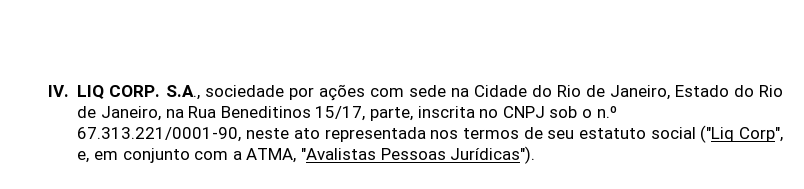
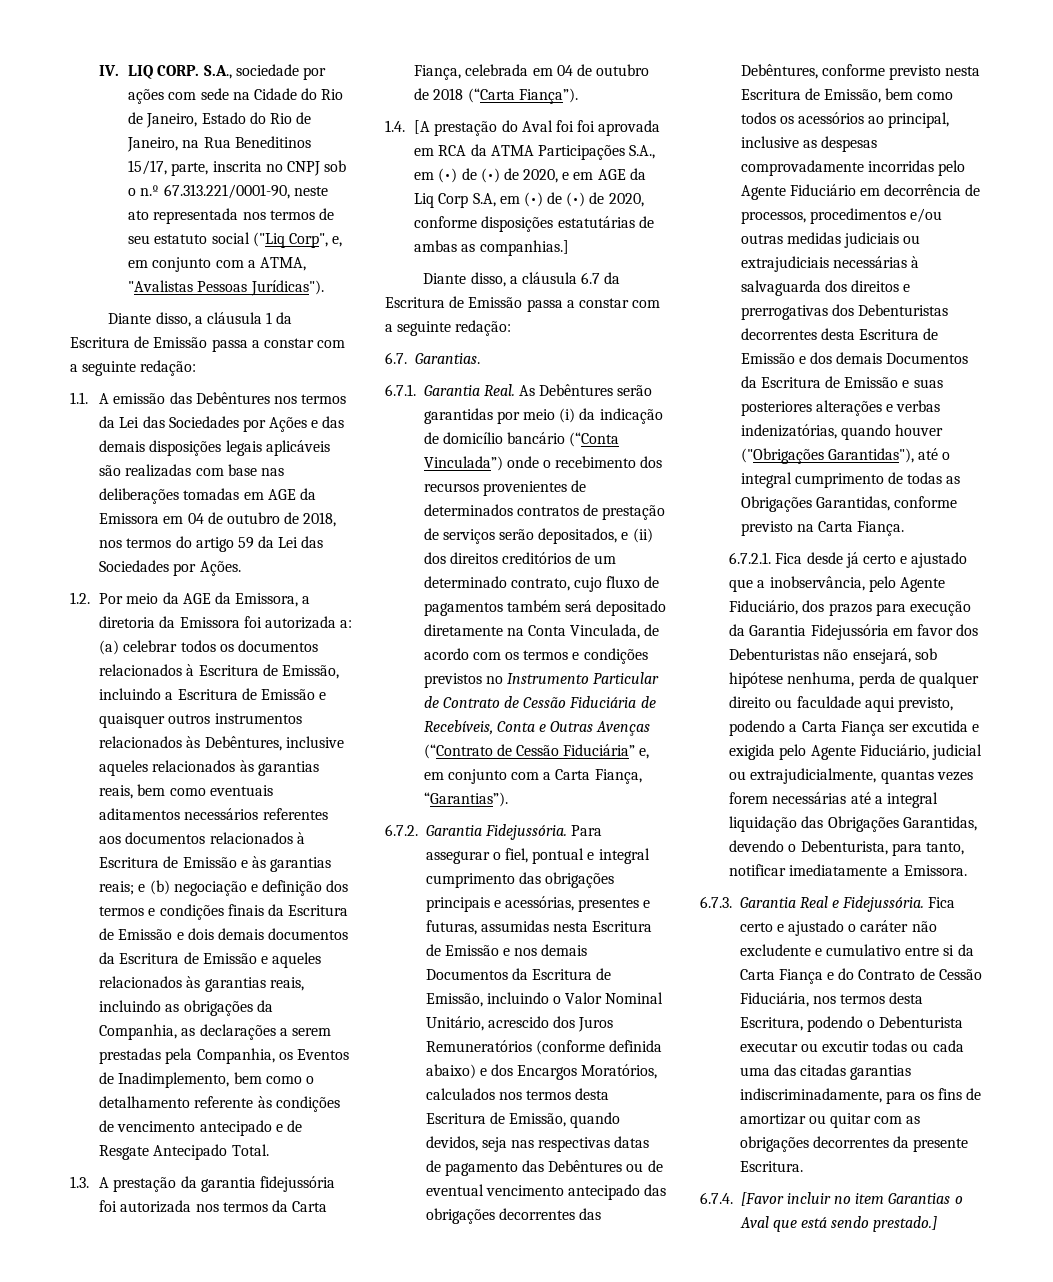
(536, 155) none -> [108,312,293,327] [70,336,346,352] [70,360,197,376] [70,392,347,404] [99,416,345,432] [99,440,330,456] [99,464,284,477] [99,488,316,504] [99,512,337,527] [99,536,324,552] [99,560,241,576] [70,592,311,607] [99,616,353,629] [99,640,318,655] [99,664,339,679] [99,688,327,700] [99,713,302,728] [99,736,344,751] [99,760,319,776] [99,784,273,799] [99,808,328,820] [99,832,305,844] [99,856,332,872] [99,880,349,896] [99,904,349,920] [99,928,349,940] [99,952,322,968] [99,976,304,992] [99,1000,273,1016] [99,1024,331,1040] [99,1048,349,1064] [99,1072,314,1088] [99,1096,340,1112] [99,1120,302,1136] [99,1144,269,1160] [70,1176,335,1192] [99,1200,328,1213] [414,64,650,80] [414,88,578,104] [385,120,661,136] [414,144,656,160] [414,168,646,183] [414,192,644,208] [414,216,654,232] [414,240,569,256] [423,272,621,287] [385,296,661,312] [385,320,512,336] [385,352,480,364] [385,384,653,396] [423,408,663,424] [423,432,620,447] [423,456,663,471] [423,480,587,496] [423,504,666,520] [423,528,653,544] [423,552,617,564] [423,576,660,592] [423,600,667,616] [423,624,660,639] [423,648,648,664] [423,672,660,688] [423,696,656,708] [423,720,651,736] [423,744,650,759] [423,769,642,784] [423,792,508,807] [385,824,603,840] [425,848,650,864] [425,872,615,888] [425,896,651,912] [425,920,653,935] [425,944,588,956] [425,968,612,980] [425,992,664,1007] [425,1016,614,1032] [425,1040,663,1055] [425,1064,658,1080] [425,1088,610,1100] [425,1112,621,1128] [425,1136,650,1152] [425,1160,663,1176] [425,1184,667,1200] [425,1208,602,1224] [740,64,981,80] [740,88,954,103] [740,112,950,128] [740,136,878,152] [740,160,966,176] [740,184,981,200] [740,208,943,224] [740,232,921,248] [740,256,920,272] [740,280,911,296] [740,304,949,320] [740,328,939,340] [740,352,969,364] [740,376,943,388] [740,400,941,416] [740,424,944,440] [740,448,951,464] [740,472,961,488] [740,496,958,512] [740,521,905,536] [729,552,968,568] [729,576,945,592] [729,600,971,616] [729,624,979,640] [729,648,937,664] [729,672,979,688] [729,696,953,712] [729,720,980,736] [729,744,982,760] [729,768,973,784] [729,792,938,808] [729,816,977,832] [729,840,964,856] [729,864,967,876] [700,896,956,912] [739,920,937,936] [739,944,974,956] [739,968,982,984] [739,992,924,1007] [739,1016,964,1032] [739,1040,964,1052] [739,1064,912,1080] [739,1088,982,1104] [739,1113,921,1128] [739,1136,969,1152] [739,1161,803,1172] [700,1192,963,1206] [739,1216,938,1232] // Diante disso, a cláusula 1 da Escritura de Emissão passa a constar com a seguinte redação: // 1.1. A emissão das Debêntures nos termos da Lei das Sociedades por Ações e das demais disposições legais aplicáveis são realizadas com base nas deliberações tomadas em AGE da Emissora em 04 de outubro de 2018, nos termos do artigo 59 da Lei das Sociedades por Ações. // 1.2. Por meio da AGE da Emissora, a diretoria da Emissora foi autorizada a: (a) celebrar todos os documentos relacionados à Escritura de Emissão, incluindo a Escritura de Emissão e quaisquer outros instrumentos relacionados às Debêntures, inclusive aqueles relacionados às garantias reais, bem como eventuais aditamentos necessários referentes aos documentos relacionados à Escritura de Emissão e às garantias reais; e (b) negociação e definição dos termos e condições finais da Escritura de Emissão e dois demais documentos da Escritura de Emissão e aqueles relacionados às garantias reais, incluindo as obrigações da Companhia, as declarações a serem prestadas pela Companhia, os Eventos de Inadimplemento, bem como o detalhamento referente às condições de vencimento antecipado e de Resgate Antecipado Total. // 1.3. A prestação da garantia fidejussória foi autorizada nos termos da Carta Fiança, celebrada em 04 de outubro de 2018 (“Carta Fiança”). // 1.4. [A prestação do Aval foi foi aprovada em RCA da ATMA Participações S.A., em (•) de (•) de 2020, e em AGE da Liq Corp S.A, em (•) de (•) de 2020, conforme disposições estatutárias de ambas as companhias.] // Diante disso, a cláusula 6.7 da Escritura de Emissão passa a constar com a seguinte redação: // 6.7. Garantias. // 6.7.1. Garantia Real. As Debêntures serão garantidas por meio (i) da indicação de domicílio bancário (“Conta Vinculada”) onde o recebimento dos recursos provenientes de determinados contratos de prestação de serviços serão depositados, e (ii) dos direitos creditórios de um determinado contrato, cujo fluxo de pagamentos também será depositado diretamente na Conta Vinculada, de acordo com os termos e condições previstos no Instrumento Particular de Contrato de Cessão Fiduciária de Recebíveis, Conta e Outras Avenças (“Contrato de Cessão Fiduciária” e, em conjunto com a Carta Fiança, “Garantias”). // 6.7.2. Garantia Fidejussória. Para assegurar o fiel, pontual e integral cumprimento das obrigações principais e acessórias, presentes e futuras, assumidas nesta Escritura de Emissão e nos demais Documentos da Escritura de Emissão, incluindo o Valor Nominal Unitário, acrescido dos Juros Remuneratórios (conforme definida abaixo) e dos Encargos Moratórios, calculados nos termos desta Escritura de Emissão, quando devidos, seja nas respectivas datas de pagamento das Debêntures ou de eventual vencimento antecipado das obrigações decorrentes das Debêntures, conforme previsto nesta Escritura de Emissão, bem como todos os acessórios ao principal, inclusive as despesas comprovadamente incorridas pelo Agente Fiduciário em decorrência de processos, procedimentos e/ou outras medidas judiciais ou extrajudiciais necessárias à salvaguarda dos direitos e prerrogativas dos Debenturistas decorrentes desta Escritura de Emissão e dos demais Documentos da Escritura de Emissão e suas posteriores alterações e verbas indenizatórias, quando houver ("Obrigações Garantidas"), até o integral cumprimento de todas as Obrigações Garantidas, conforme previsto na Carta Fiança. // 6.7.2.1. Fica desde já certo e ajustado que a inobservância, pelo Agente Fiduciário, dos prazos para execução da Garantia Fidejussória em favor dos Debenturistas não ensejará, sob hipótese nenhuma, perda de qualquer direito ou faculdade aqui previsto, podendo a Carta Fiança ser excutida e exigida pelo Agente Fiduciário, judicial ou extrajudicialmente, quantas vezes forem necessárias até a integral liquidação das Obrigações Garantidas, devendo o Debenturista, para tanto, notificar imediatamente a Emissora. // 6.7.3. Garantia Real e Fidejussória. Fica certo e ajustado o caráter não excludente e cumulativo entre si da Carta Fiança e do Contrato de Cessão Fiduciária, nos termos desta Escritura, podendo o Debenturista executar ou excutir todas ou cada uma das citadas garantias indiscriminadamente, para os fins de amortizar ou quitar com as obrigações decorrentes da presente Escritura. // 6.7.4. [Favor incluir no item Garantias o Aval que está sendo prestado.]

